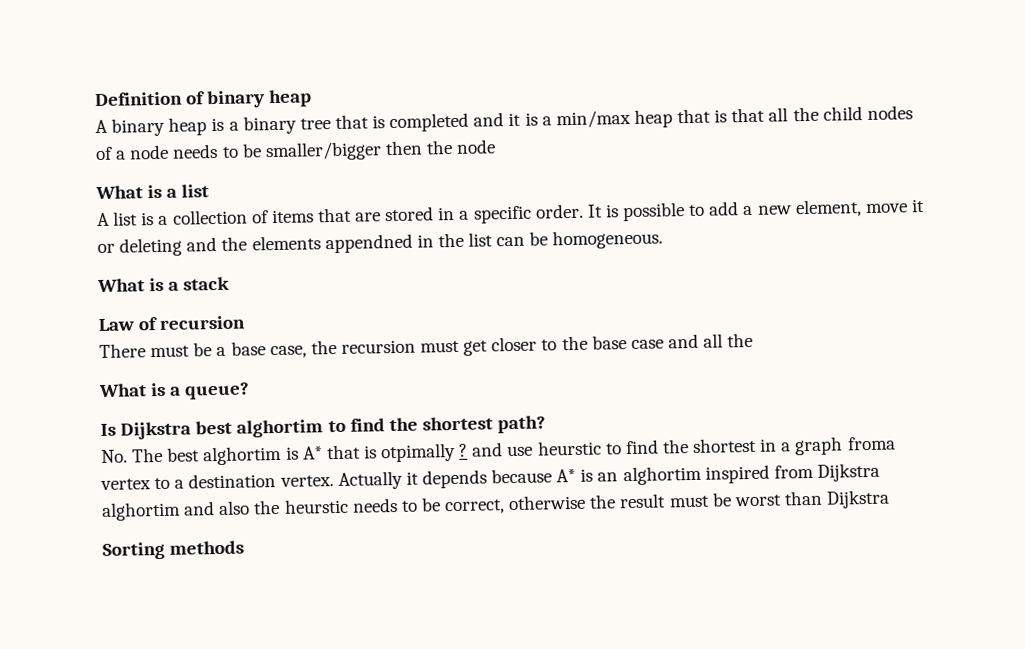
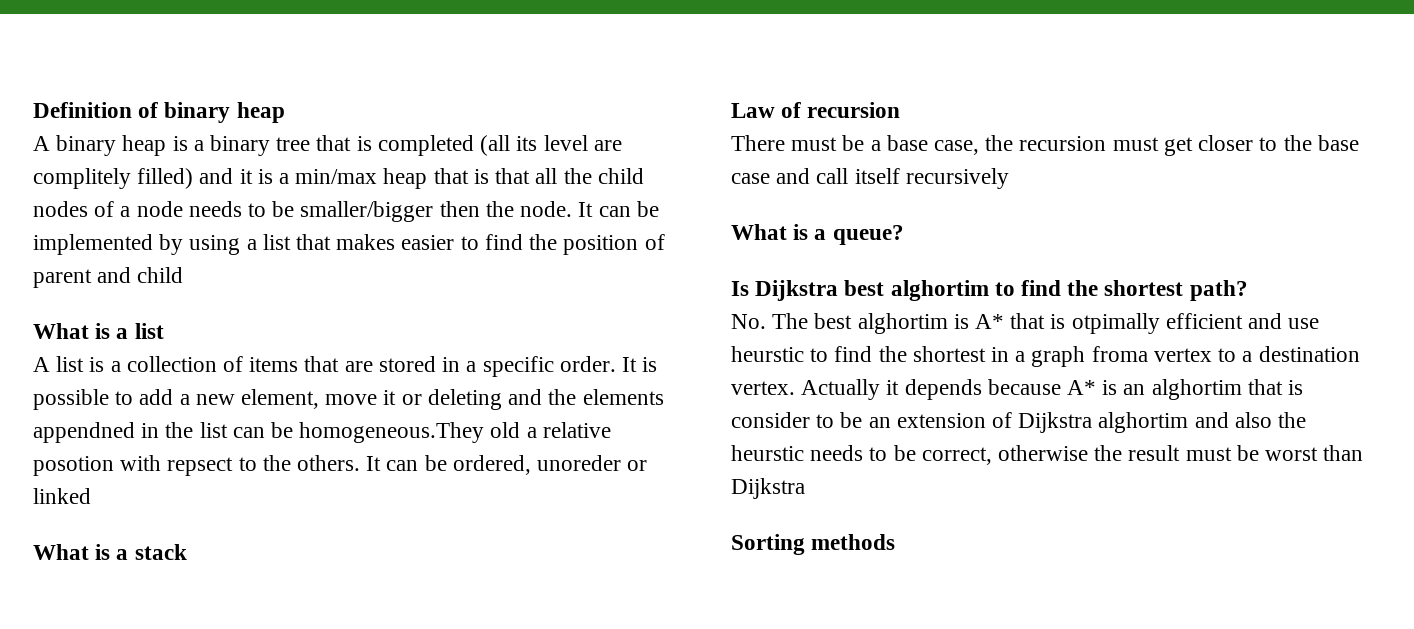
(470, 122) none -> [480,135,622,156] [33,168,194,189] (all its level are complitely filled)
[456,139,497,154] node -> [520,201,659,217] [33,234,665,255] [33,267,184,288] node. It can be implemented by using a list that makes easier to find the position of parent and child
[552,229,664,250] homogeneous. -> [299,422,611,443] [33,455,648,476] [33,488,91,504] homogeneous.They old a relative posotion with repsect to the others. It can be ordered, unoreder or linked
[703,332,754,348] all the -> [816,168,1009,189] call itself recursively
[459,443,469,457] ? -> [1165,313,1243,329] efficient
[704,464,814,484] inspired from -> [1247,379,1304,395] [731,412,1013,428] that is consider to be an extension of

